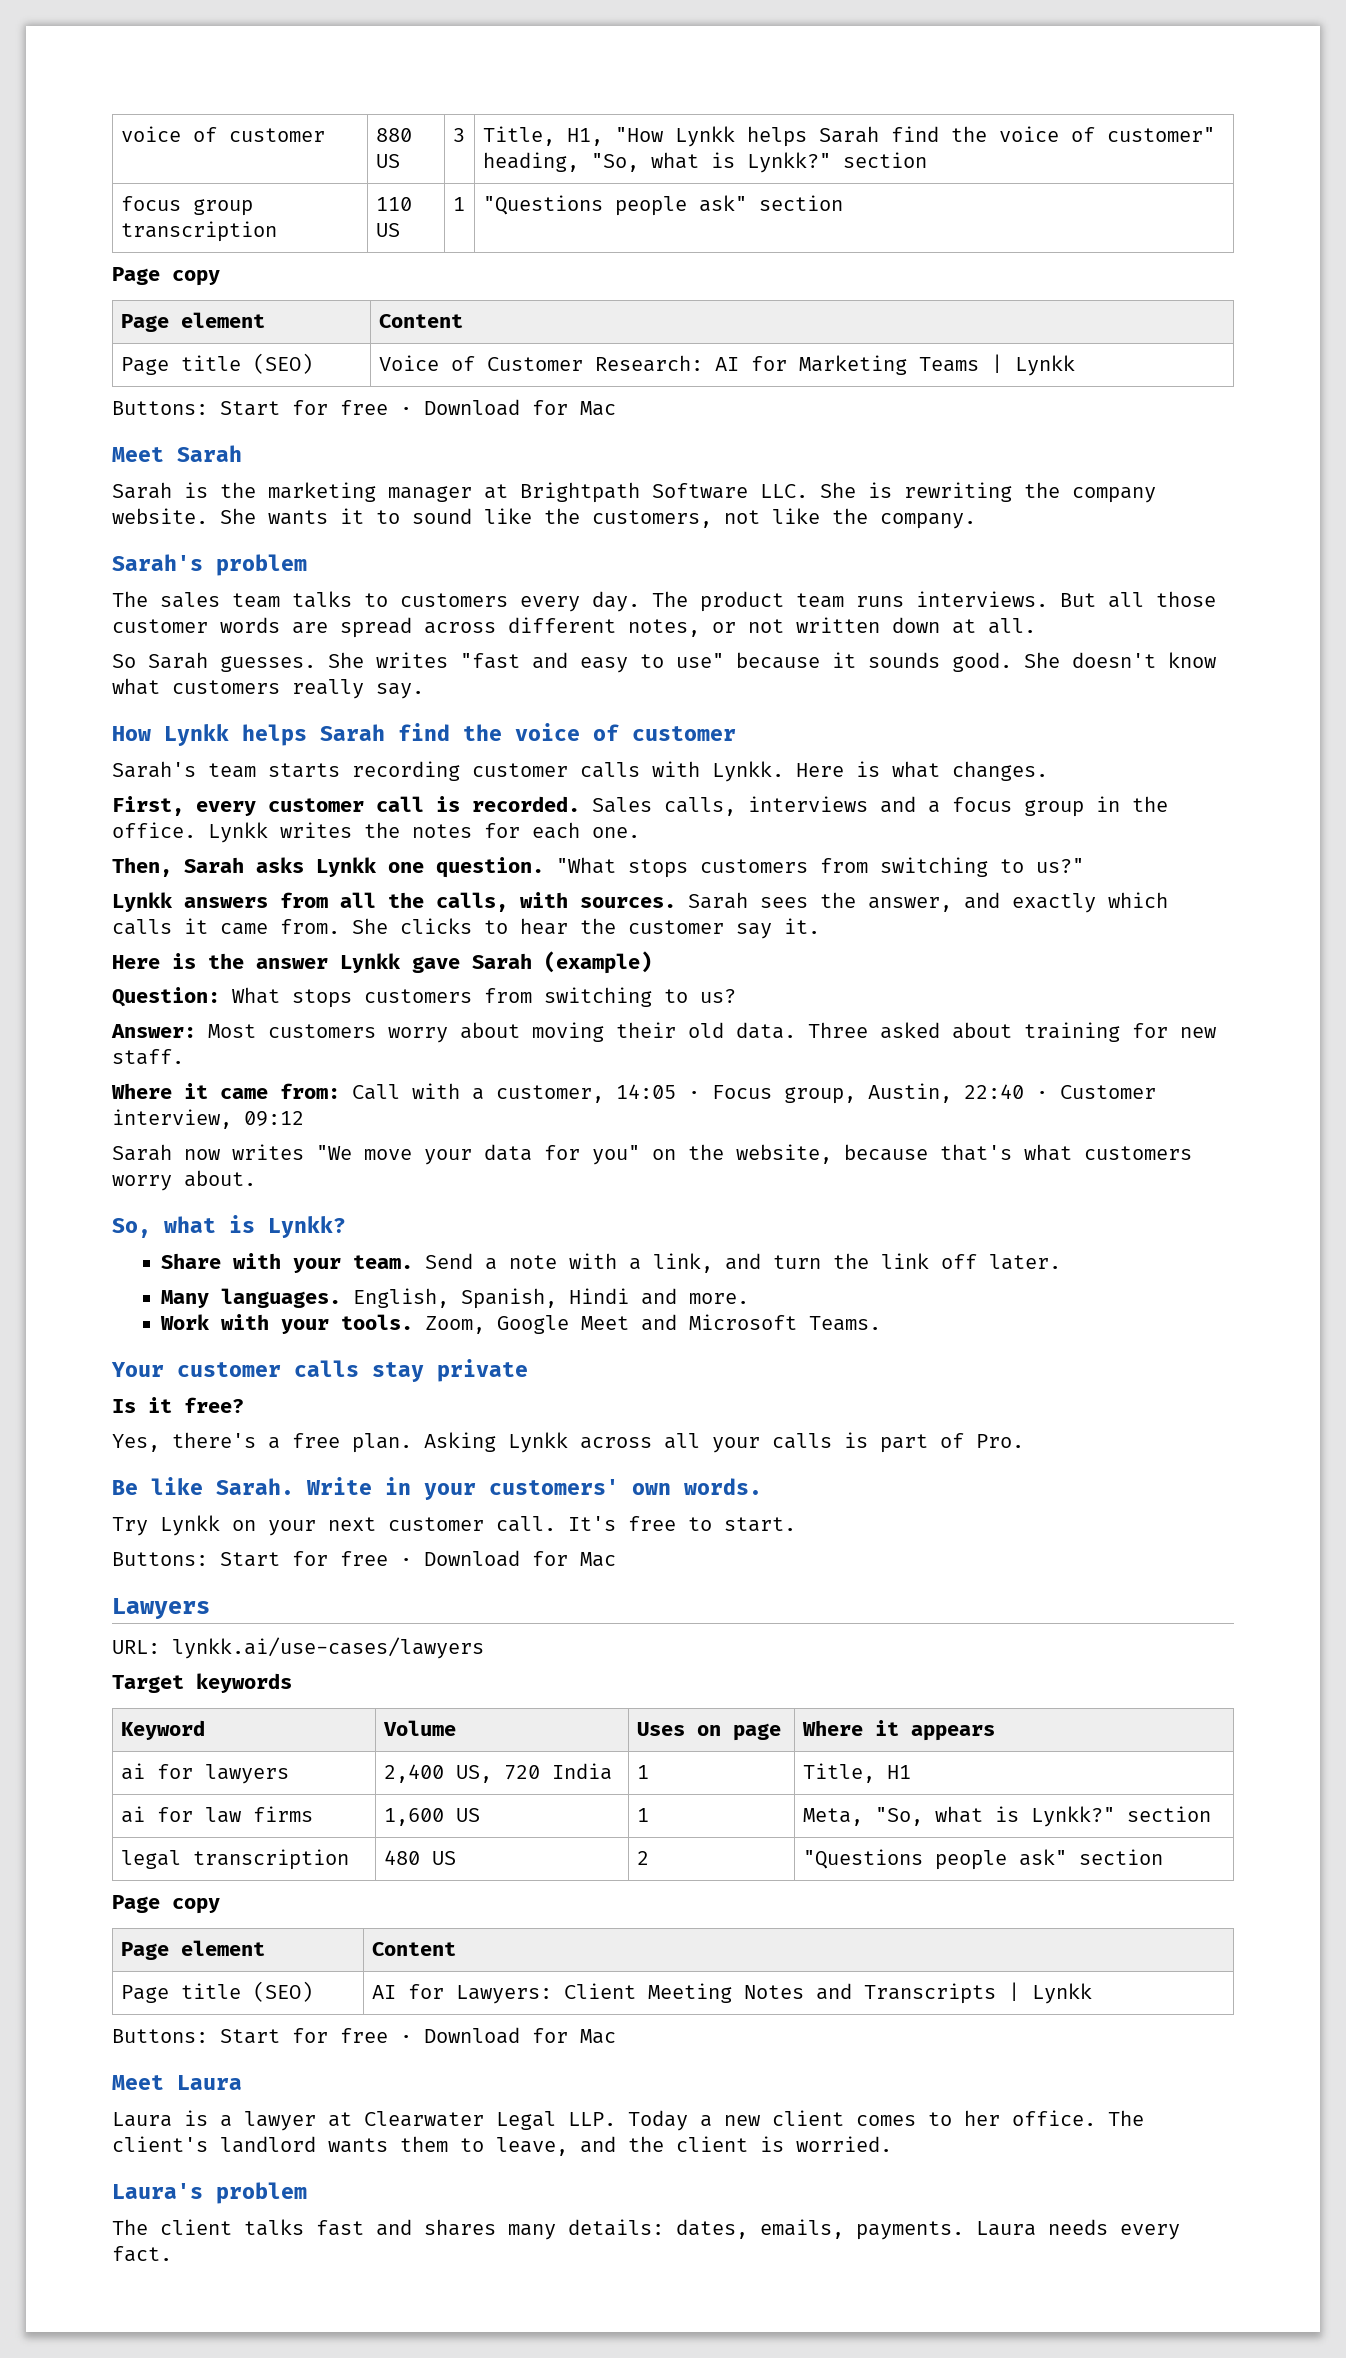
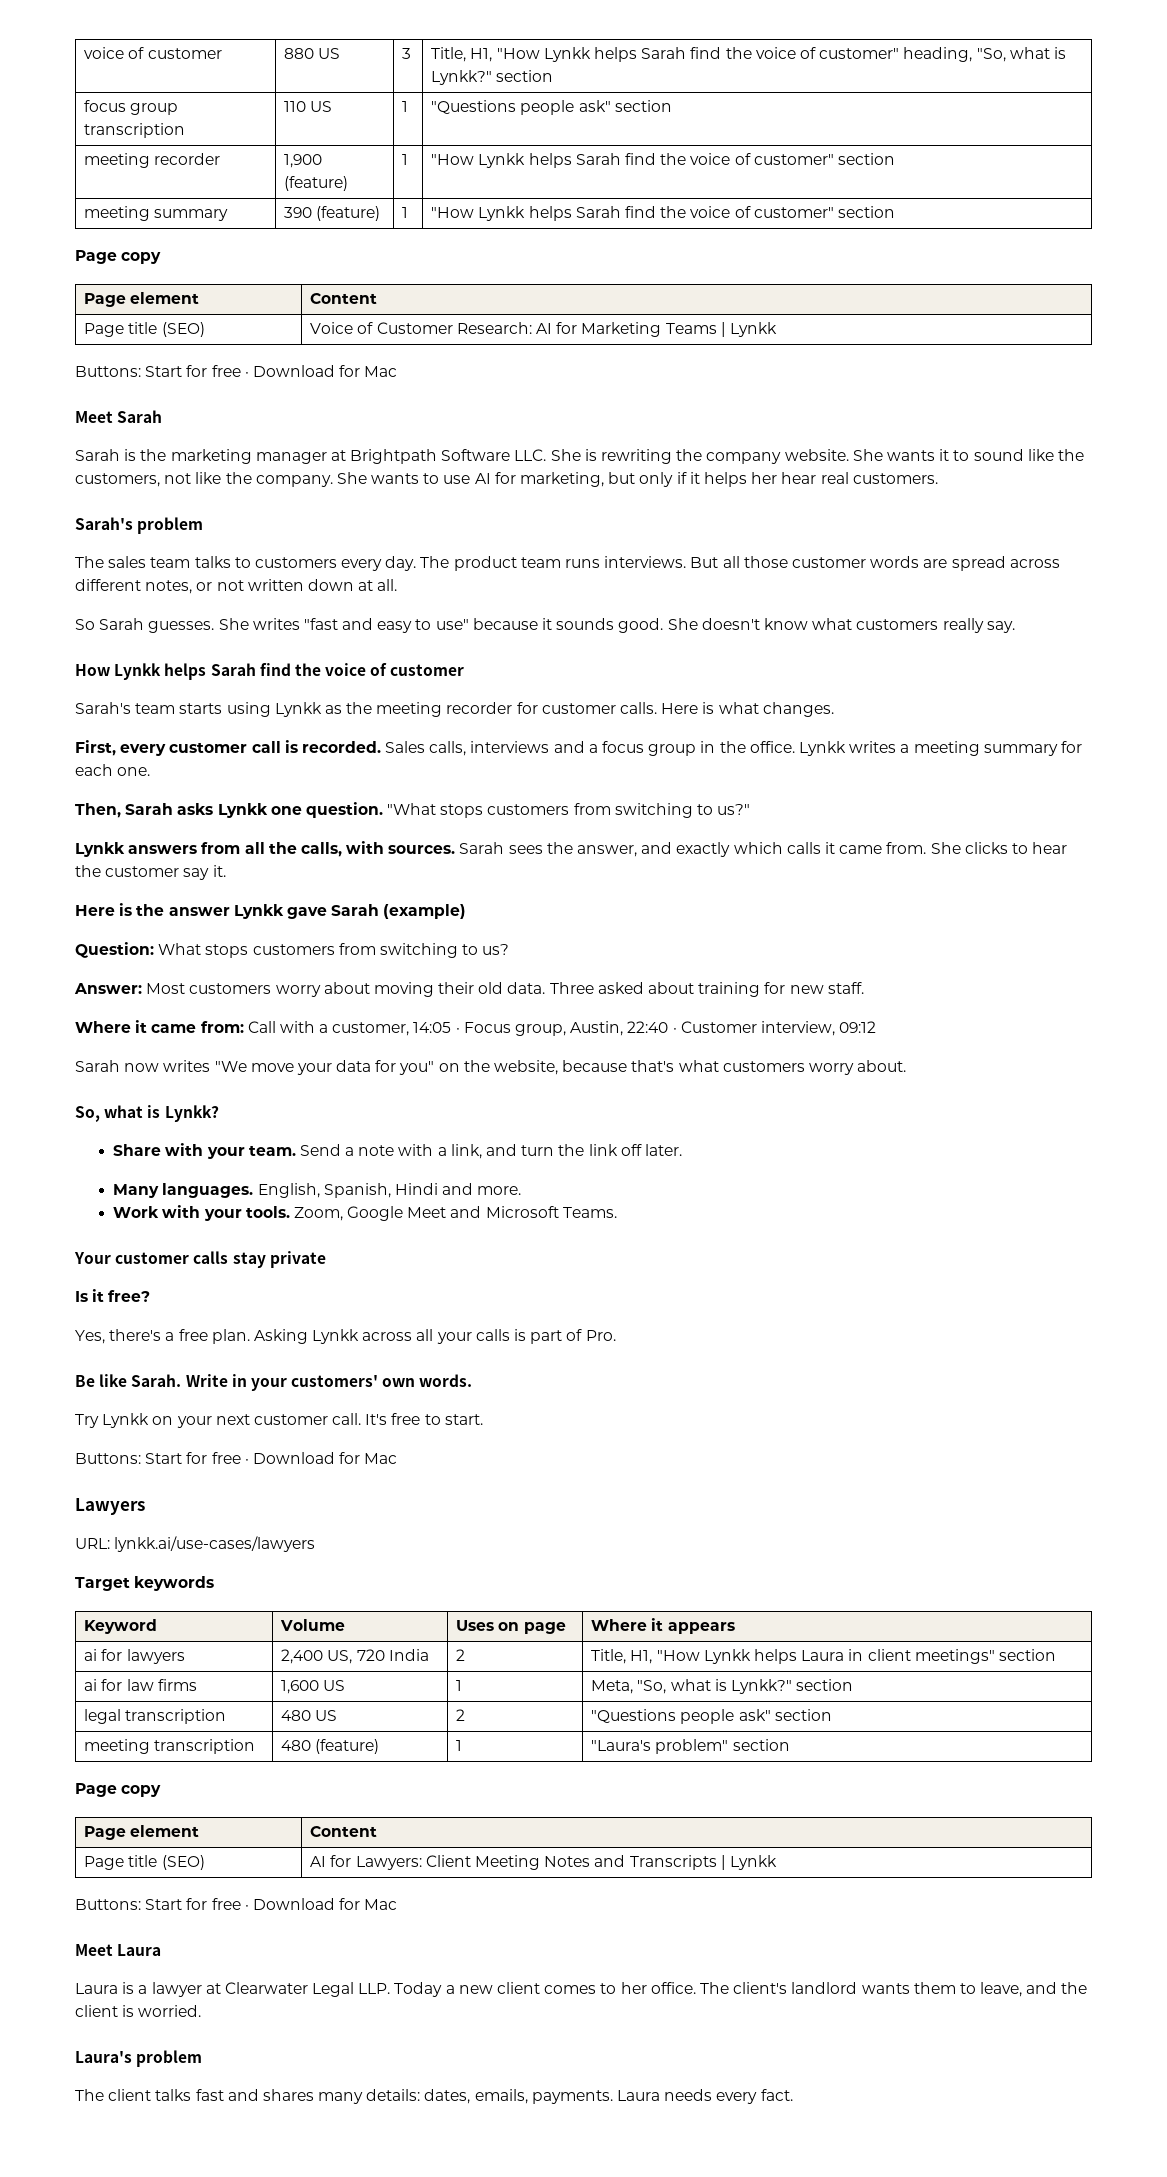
(843, 203) none -> [84,153,221,168] [284,154,323,168] [284,176,349,191] [402,154,409,165] [431,153,895,168] [84,206,229,221] [284,206,381,221] [402,207,409,218] [431,206,895,221] // meeting recorder | 1,900 (feature) | 1 | "How Lynkk helps Sarah find the voice of customer" section // meeting summary | 390 (feature) | 1 | "How Lynkk helps Sarah find the voice of customer" section
(976, 521) none -> [336,472,938,487] She wants to use AI for marketing, but only if it helps her hear real customers.
[352,761,784,782] recording customer calls with Lynkk. -> [226,702,658,717] using Lynkk as the meeting recorder for customer calls.
[364,822,472,838] the notes -> [900,741,1058,756] a meeting summary
[636,1765,649,1779] [802,1763,911,1783] 1 | Title, H1 -> [456,1649,466,1661] [591,1649,1056,1664] 2 | Title, H1, "How Lynkk helps Laura in client meetings" section
(1163, 1857) none -> [84,1739,256,1754] [281,1739,380,1754] [456,1740,463,1751] [591,1739,790,1754] // meeting transcription | 480 (feature) | 1 | "Laura's problem" section

